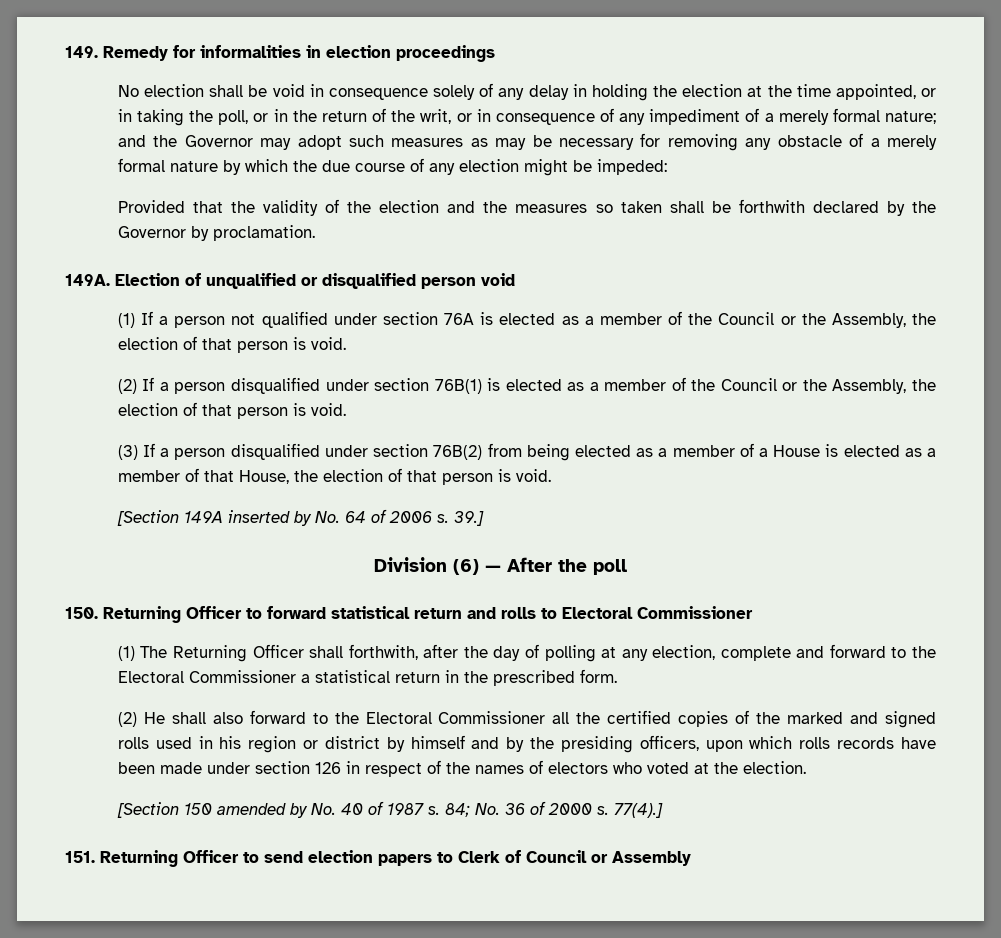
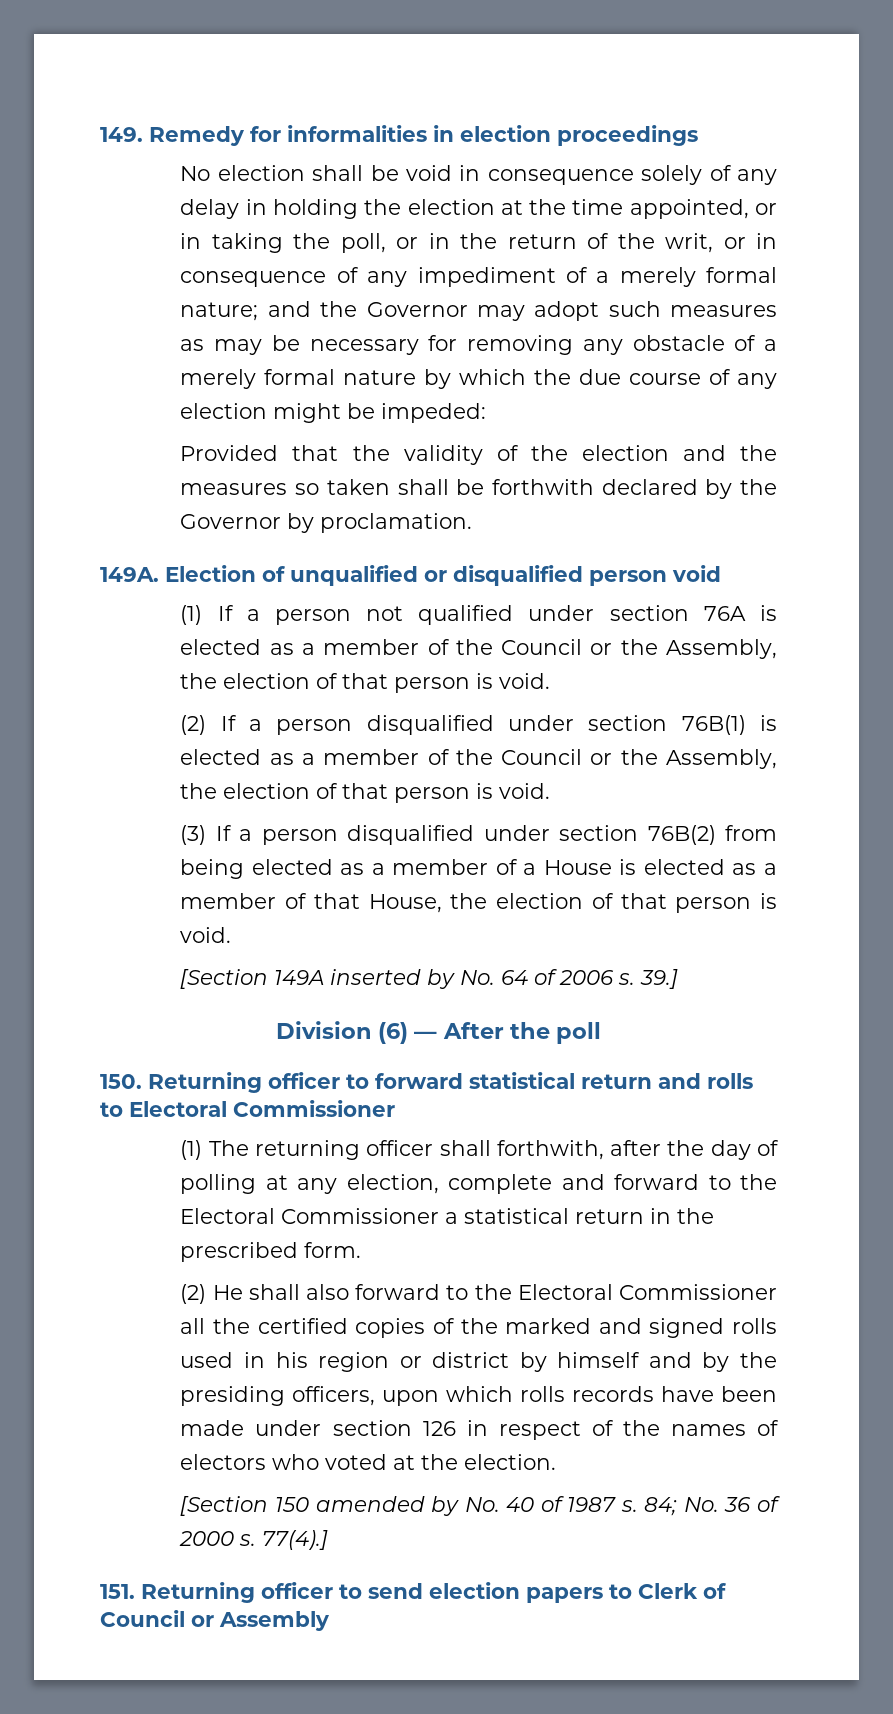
[186,606,242,619] Officer -> [268,1072,340,1089] officer
[172,644,304,662] Returning Officer -> [254,1140,434,1160] returning officer
[183,850,239,863] Officer -> [261,1582,333,1599] officer

